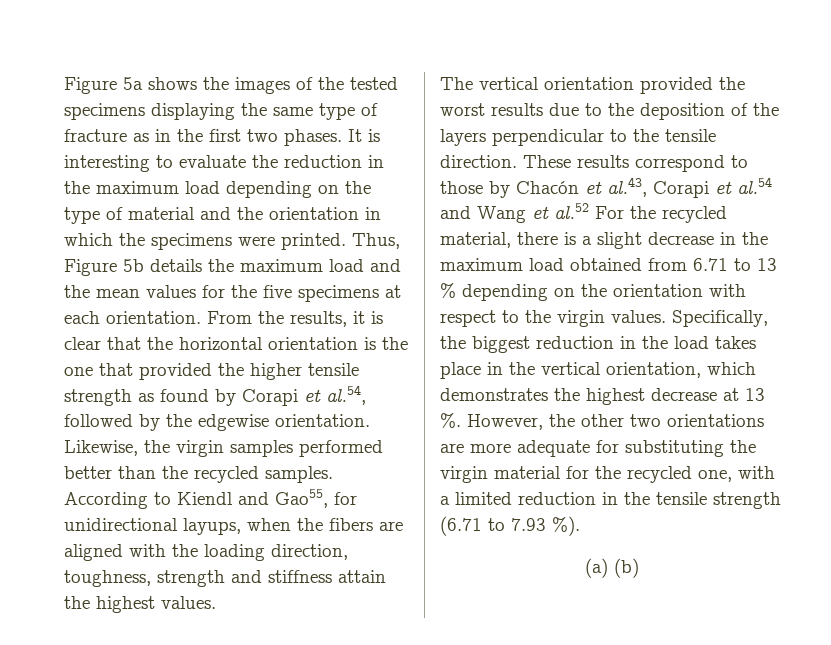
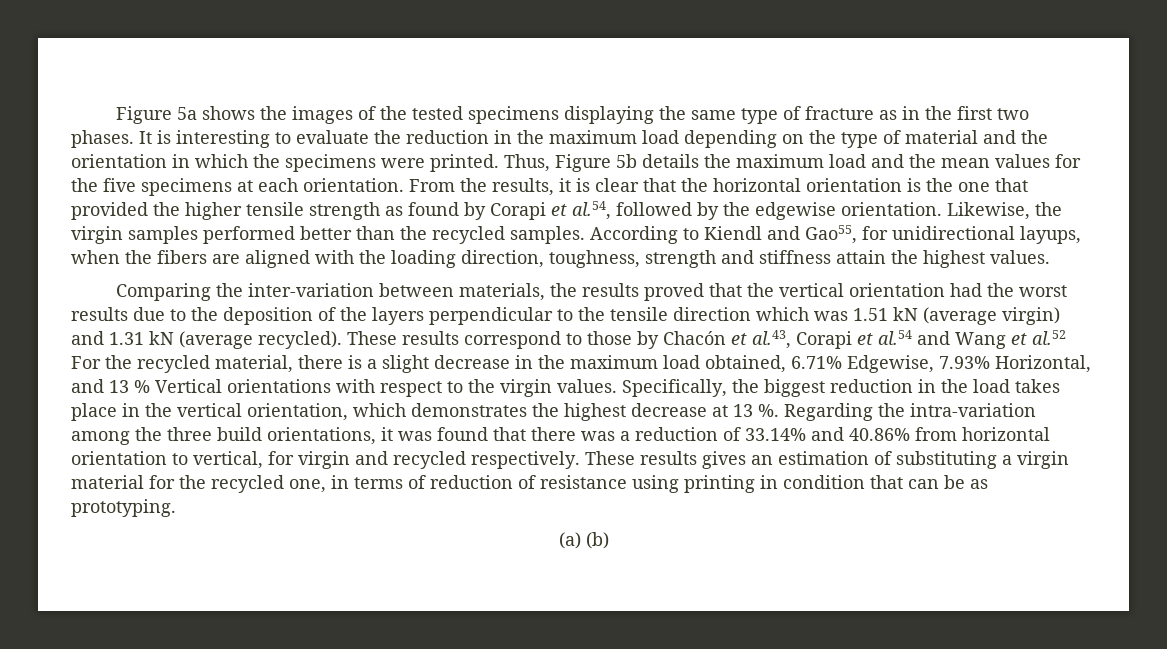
[440,77,473,90] The -> [115,283,774,301] Comparing the inter-variation between materials, the results proved that the
[640,77,713,94] provided -> [949,283,982,297] had
[440,155,517,168] direction. -> [673,307,1060,325] [71,331,342,349] direction which was 1.51 kN (average virgin) and 1.31 kN (average recycled).
[570,258,777,271] [440,283,703,301] obtained from 6.71 to 13 % depending on the orientation -> [705,355,1091,373] [71,379,331,393] obtained, 6.71% Edgewise, 7.93% Horizontal, and 13 % Vertical orientations
[467,414,764,430] [440,440,756,457] However, the other two orientations are more adequate for substituting the -> [784,403,1036,421] [71,427,1050,445] [71,451,1012,469] Regarding the intra-variation among the three build orientations, it was found that there was a reduction of 33.14% and 40.86% from horizontal orientation to vertical, for virgin and recycled respectively. These results gives an estimation of substituting a
[738,466,775,479] [440,492,781,509] [440,516,580,536] with a limited reduction in the tensile strength (6.71 to 7.93 %). -> [331,475,988,493] [71,499,176,517] in terms of reduction of resistance using printing in condition that can be as prototyping.

